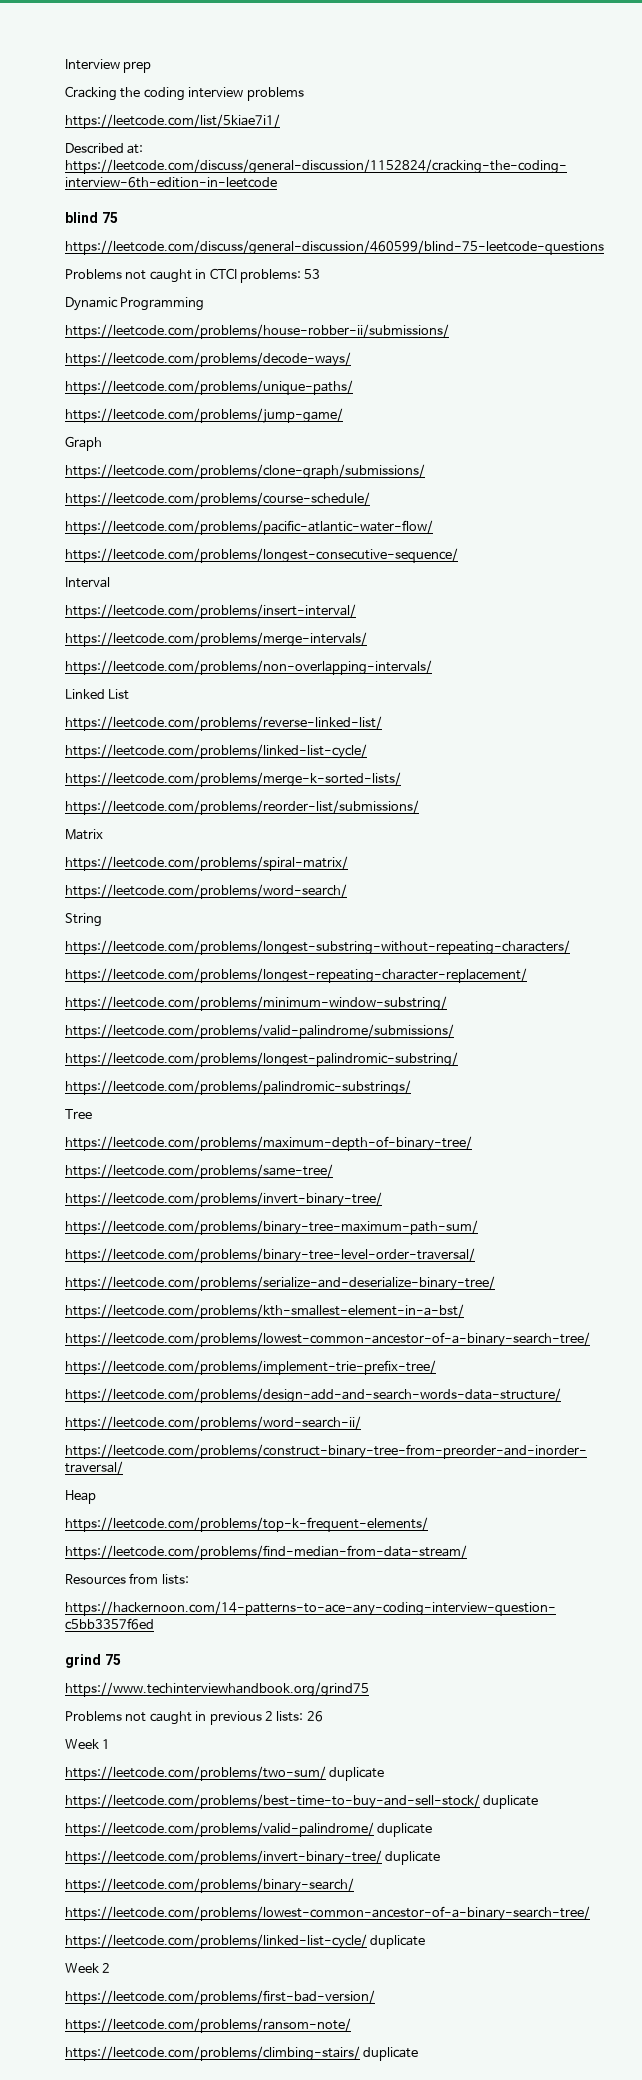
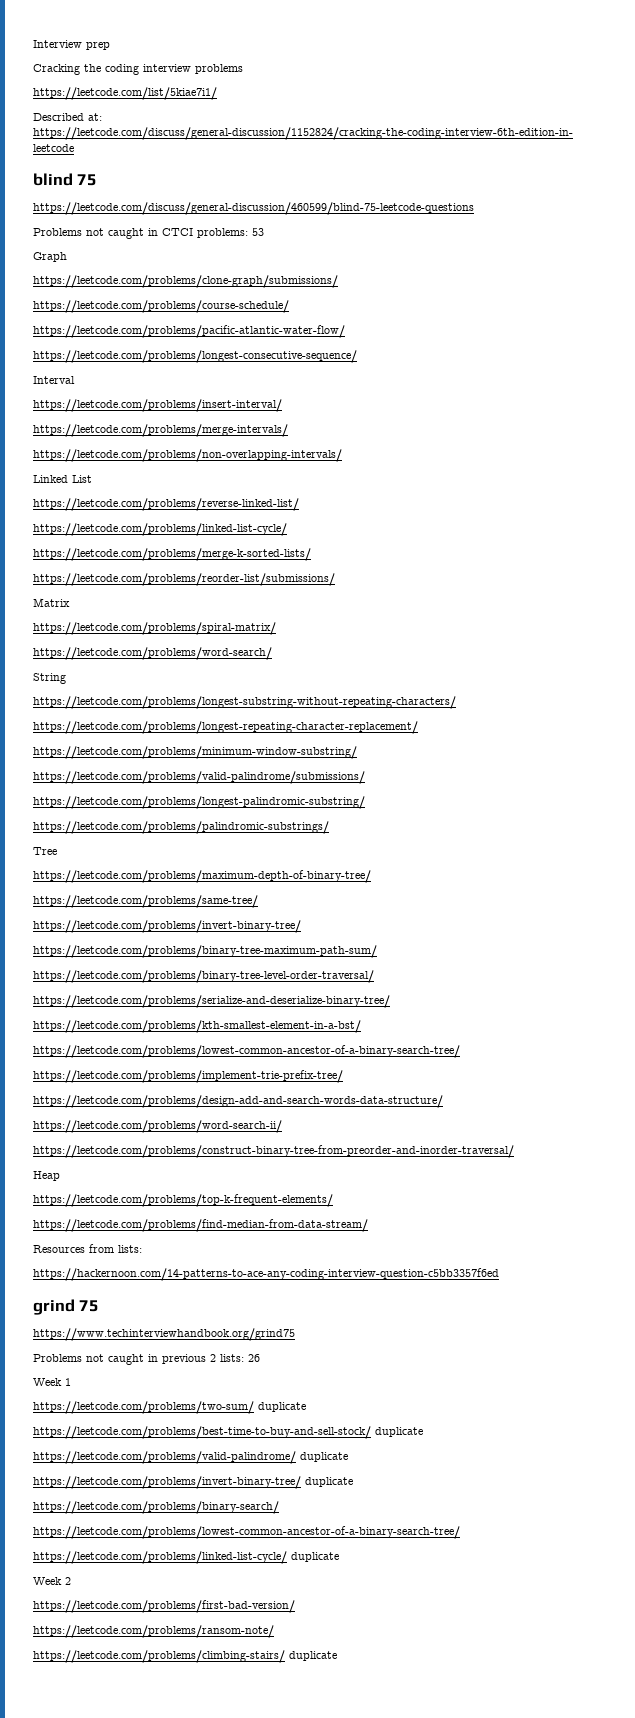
[65,297,205,311] [65,324,449,339] [65,352,351,367] [65,380,353,395] [65,408,343,423] // Dynamic Programming // https://leetcode.com/problems/house-robber-ii/submissions/ // https://leetcode.com/problems/decode-ways/ // https://leetcode.com/problems/unique-paths/ // https://leetcode.com/problems/jump-game/ -> (264, 232) none

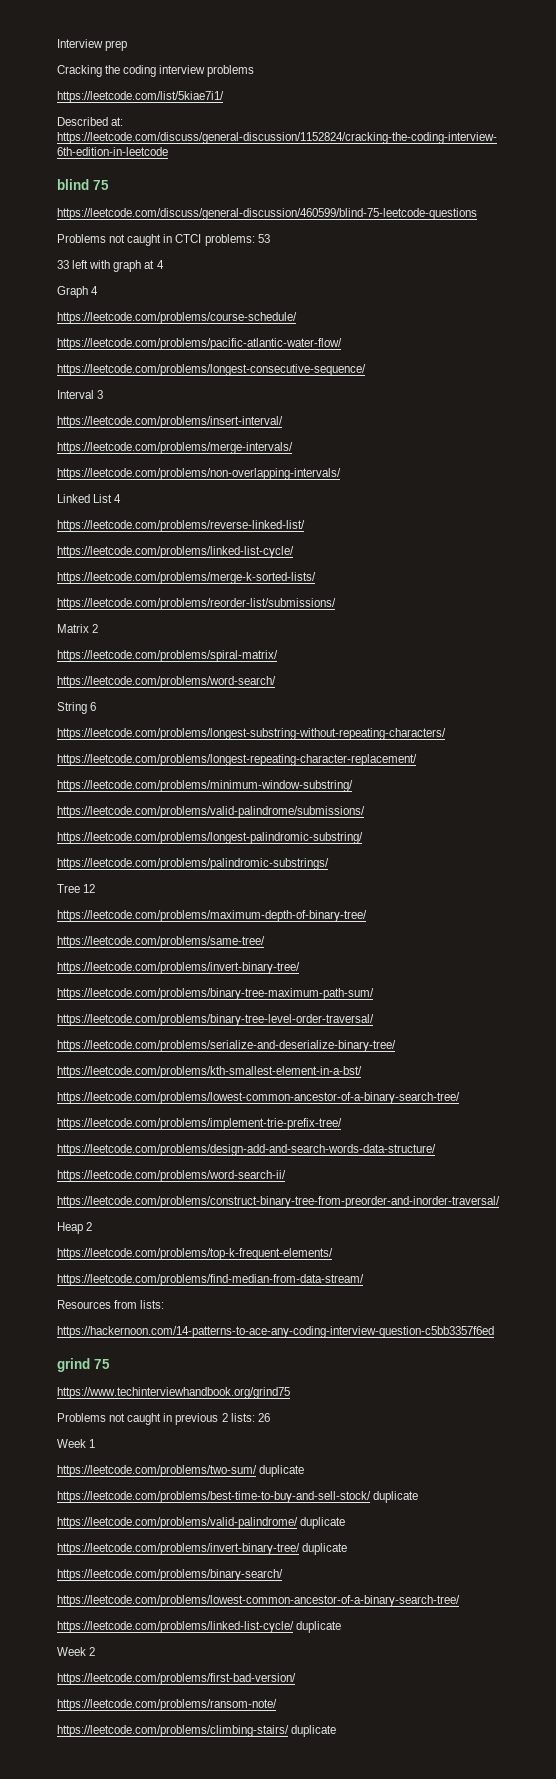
(264, 232) none -> [57,260,164,272] // 33 left with graph at 4
[33,275,338,288] // https://leetcode.com/problems/clone-graph/submissions/ -> [91,286,99,295] 4
(75, 380) none -> [97,390,104,399] 3
(92, 479) none -> [114,494,122,503] 4
(70, 602) none -> [92,624,99,633] 2
(66, 678) none -> [90,702,97,711] 6
(57, 851) none -> [83,884,96,893] 12
(60, 1176) none -> [86,1222,93,1231] 2

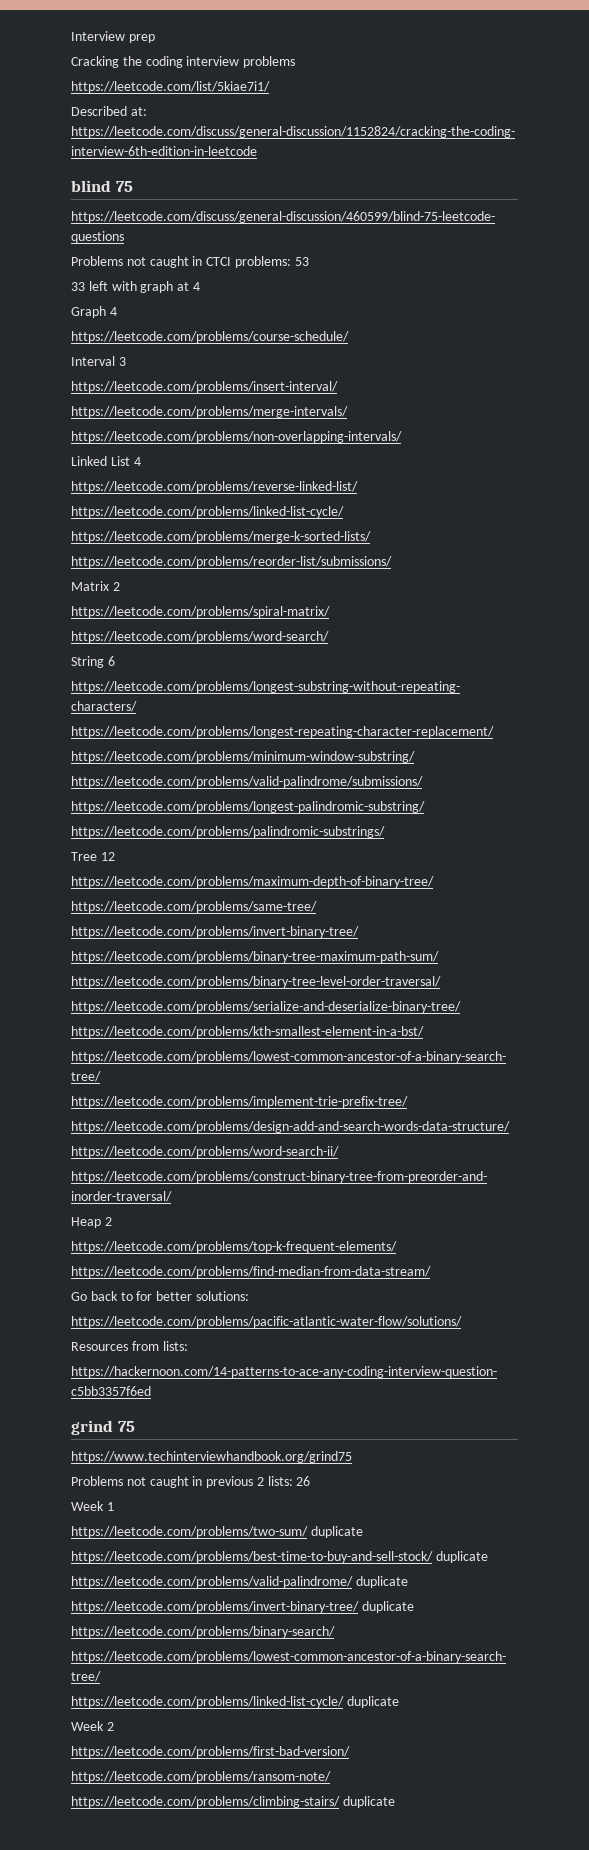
[57,338,342,350] [57,364,366,376] // https://leetcode.com/problems/pacific-atlantic-water-flow/ // https://leetcode.com/problems/longest-consecutive-sequence/ -> (349, 337) none
(364, 1280) none -> [71,1291,249,1301] [71,1316,462,1328] // Go back to for better solutions: // https://leetcode.com/problems/pacific-atlantic-water-flow/solutions/

